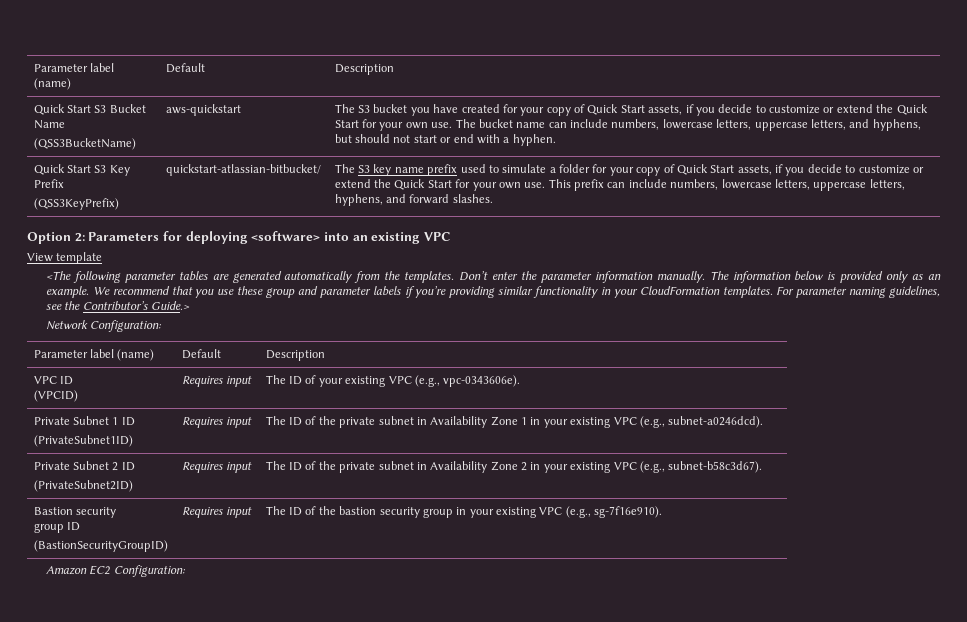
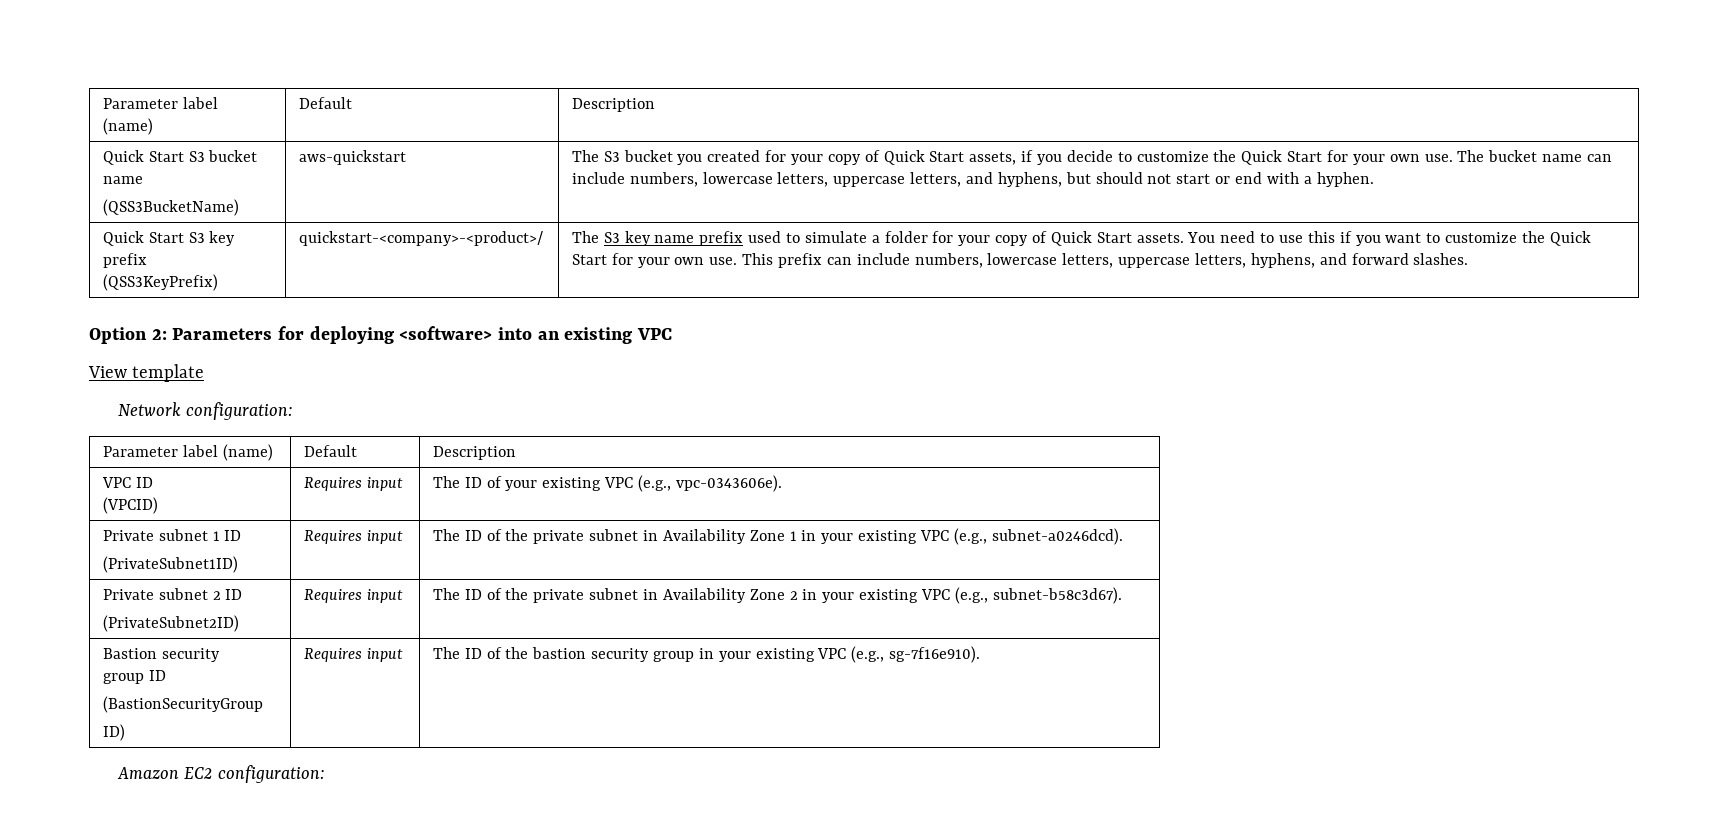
[109,104,146,113] [33,120,65,129] Bucket Name -> [208,150,258,162] [102,176,143,184] bucket name
[433,104,459,113] have -> (703, 159) none
[823,104,873,113] or extend -> (1209, 156) none
[109,165,130,176] [33,179,64,188] Key Prefix -> [209,231,236,246] [102,253,147,268] key prefix
[165,164,321,176] quickstart-atlassian-bitbucket/ -> [298,231,543,246] quickstart-<company>-<product>/
[737,164,924,176] [334,179,371,188] assets, if you decide to customize or extend -> [1136,231,1518,246] assets. You need to use this if you want to customize
[45,271,942,283] [45,286,940,298] [45,301,191,311] // <The following parameter tables are generated automatically from the templates. Don’t enter the parameter information manually. The information below is provided only as an example. We recommend that you use these group and parameter labels if you’re providing similar functionality in your CloudFormation templates. For parameter naming guidelines, see the Contributor’s Guide.> -> (205, 373) none
[90,320,163,332] Configuration: -> [186,402,294,420] configuration:
[72,416,109,425] Subnet -> [158,529,208,541] subnet
[72,461,109,470] Subnet -> [158,588,208,600] subnet
[33,540,168,552] (BastionSecurityGroupID) -> [102,696,263,713] [102,724,125,741] (BastionSecurityGroup // ID)
[113,565,186,577] Configuration: -> [217,765,325,783] configuration:

